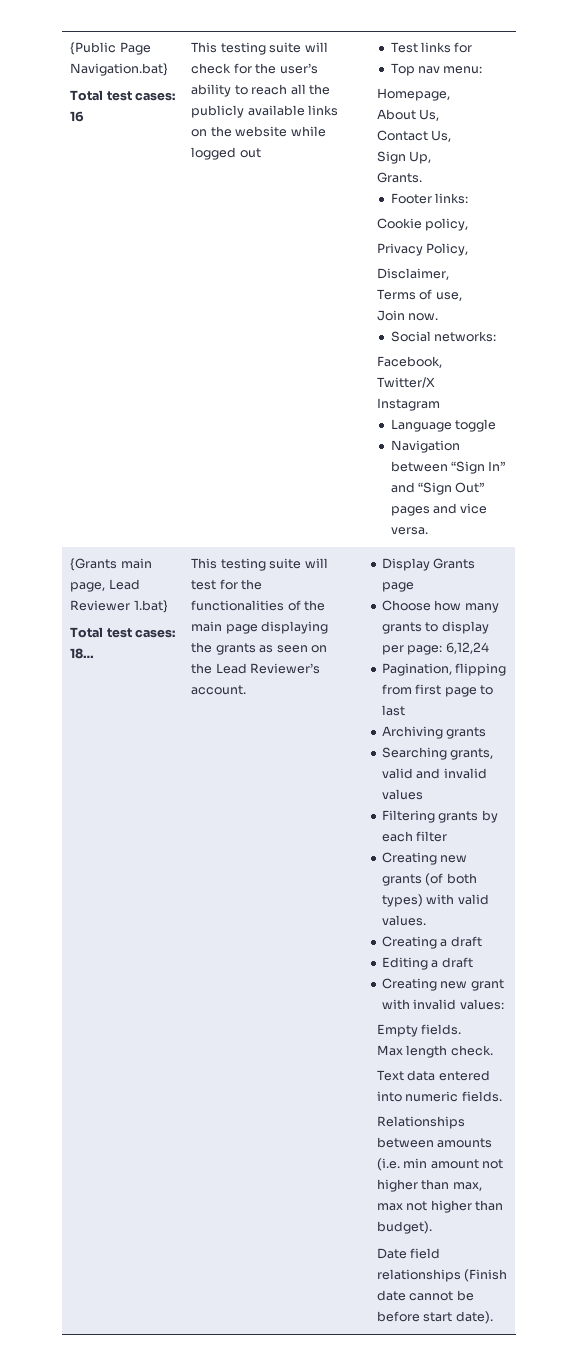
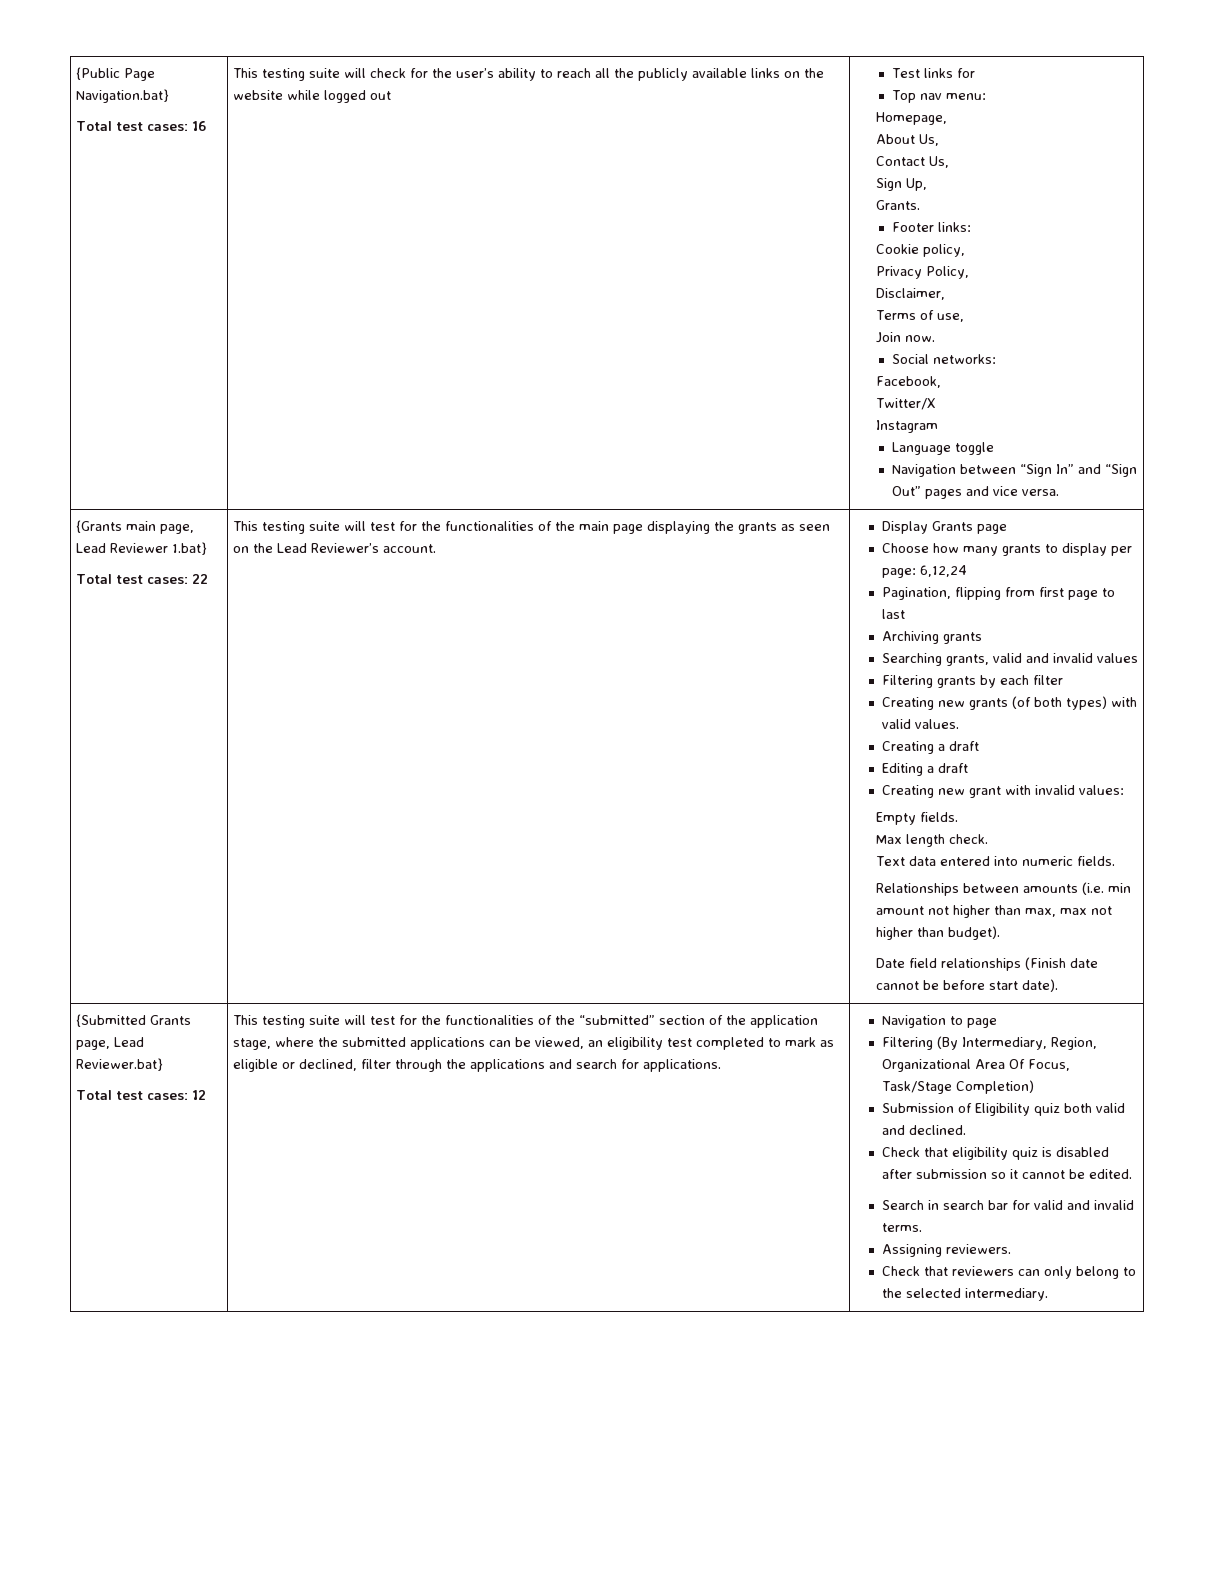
[70,648,95,659] 18… -> [191,574,208,584] 22
(493, 1317) none -> [75,1014,191,1027] [75,1037,144,1050] [75,1058,163,1071] [75,1090,206,1100] [232,1015,818,1028] [232,1037,834,1050] [232,1059,721,1072] [881,1015,997,1028] [881,1036,1097,1050] [881,1059,1070,1072] [881,1080,1034,1094] [881,1103,1125,1116] [881,1125,966,1135] [881,1147,1109,1160] [881,1169,1132,1179] [881,1200,1134,1210] [881,1223,922,1232] [881,1244,1011,1257] [881,1266,1136,1279] [881,1288,1048,1301] // {Submitted Grants page, Lead Reviewer.bat} // Total test cases: 12 | This testing suite will test for the functionalities of the “submitted” section of the application stage, where the submitted applications can be viewed, an eligibility test completed to mark as eligible or declined, filter through the applications and search for applications. | Navigation to page // Filtering (By Intermediary, Region, Organizational Area Of Focus, Task/Stage Completion) // Submission of Eligibility quiz both valid and declined. // Check that eligibility quiz is disabled after submission so it cannot be edited. // Search in search bar for valid and invalid terms. // Assigning reviewers. // Check that reviewers can only belong to the selected intermediary.

